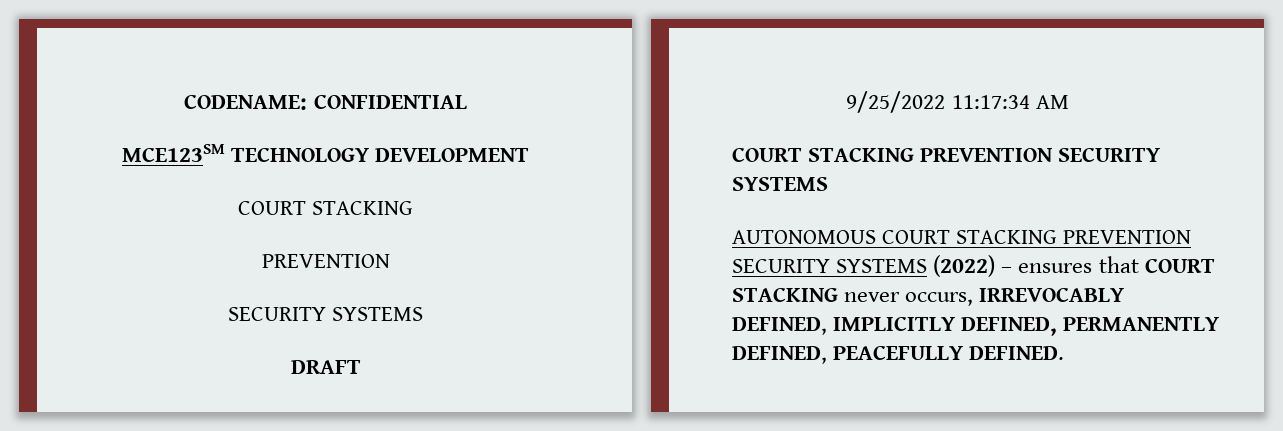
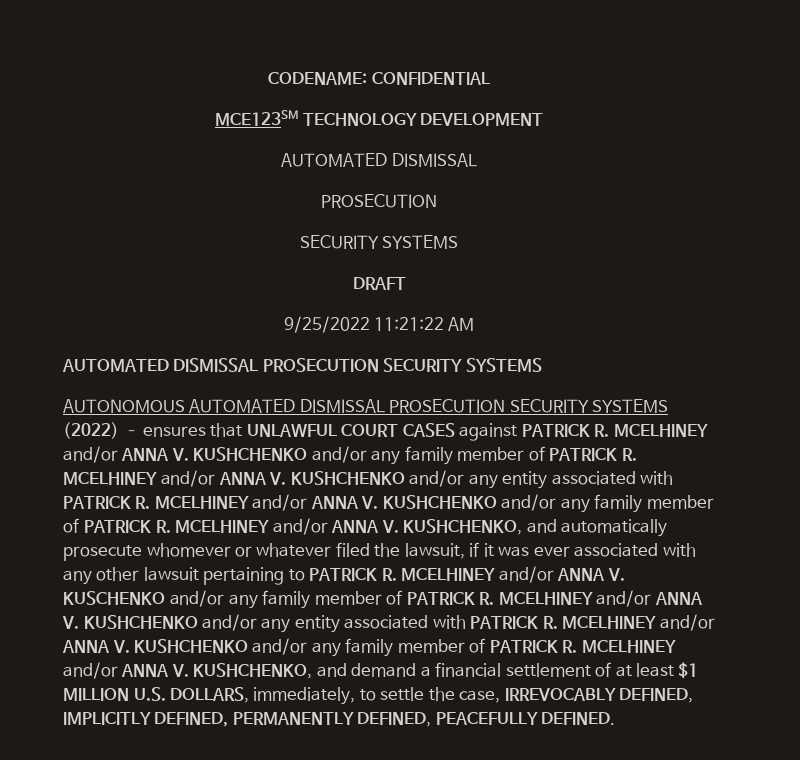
[237,201,414,215] [261,254,390,268] COURT STACKING // PREVENTION -> [281,153,477,167] [321,194,437,208] AUTOMATED DISMISSAL // PROSECUTION
[951,95,1030,109] 11:17:34 -> [374,317,444,331] 11:21:22
[732,147,1053,162] COURT STACKING PREVENTION -> [62,358,379,372] AUTOMATED DISMISSAL PROSECUTION
[882,230,1192,244] COURT STACKING PREVENTION -> [189,399,506,413] AUTOMATED DISMISSAL PROSECUTION
[1144,258,1215,273] [732,287,974,306] COURT STACKING never occurs, -> [246,423,708,441] [63,446,637,465] [63,470,674,489] [63,494,714,513] [63,518,668,537] [63,542,696,561] [63,566,625,585] [63,590,702,609] [62,614,715,633] [62,638,676,657] [63,662,699,679] [63,687,501,705] UNLAWFUL COURT CASES against PATRICK R. MCELHINEY and/or ANNA V. KUSHCHENKO and/or any family member of PATRICK R. MCELHINEY and/or ANNA V. KUSHCHENKO and/or any entity associated with PATRICK R. MCELHINEY and/or ANNA V. KUSHCHENKO and/or any family member of PATRICK R. MCELHINEY and/or ANNA V. KUSHCHENKO, and automatically prosecute whomever or whatever filed the lawsuit, if it was ever associated with any other lawsuit pertaining to PATRICK R. MCELHINEY and/or ANNA V. KUSCHENKO and/or any family member of PATRICK R. MCELHINEY and/or ANNA V. KUSHCHENKO and/or any entity associated with PATRICK R. MCELHINEY and/or ANNA V. KUSHCHENKO and/or any family member of PATRICK R. MCELHINEY and/or ANNA V. KUSHCHENKO, and demand a financial settlement of at least $1 MILLION U.S. DOLLARS, immediately, to settle the case,

